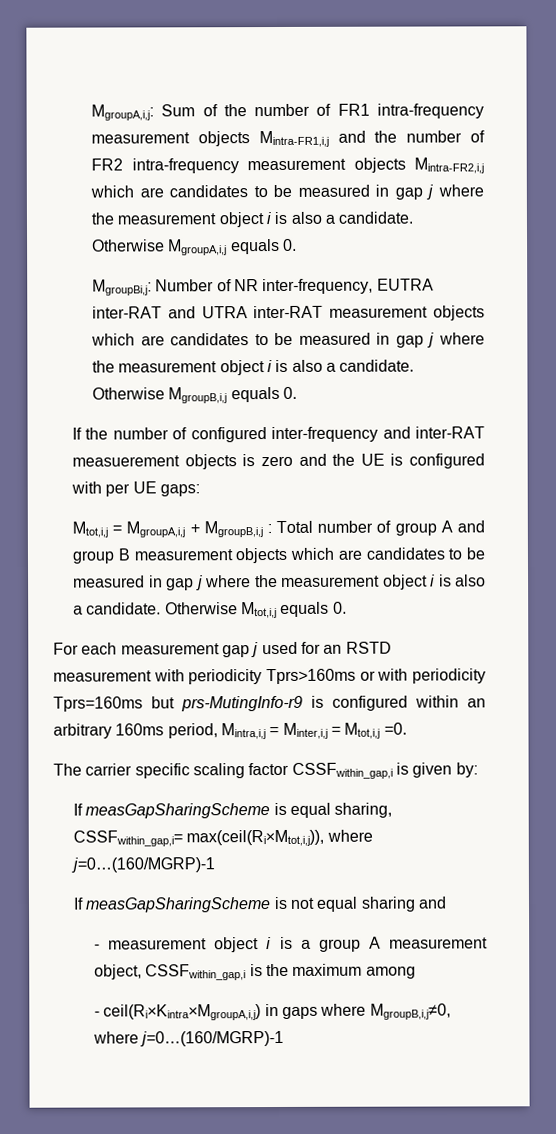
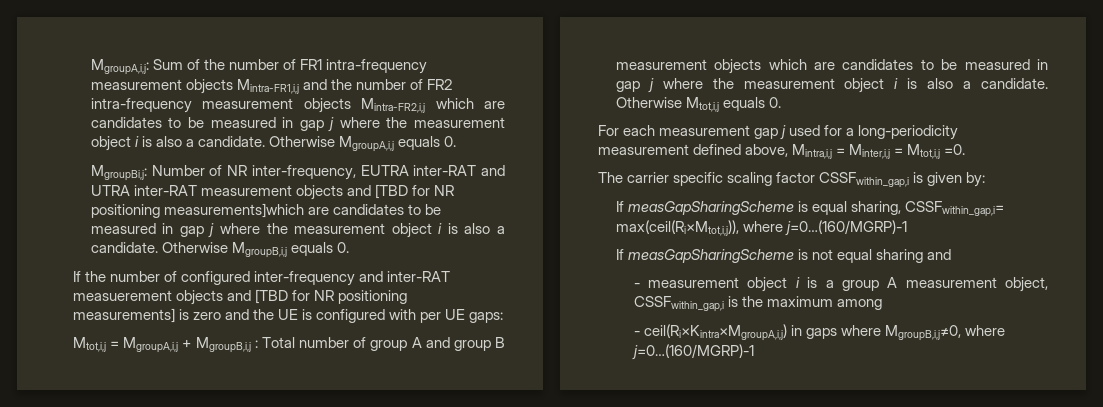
[91,333,136,346] which -> [346,184,455,199] [90,203,304,218] and [TBD for NR positioning measurements]which
(237, 462) none -> [226,289,408,304] [72,308,175,323] and [TBD for NR positioning measurements]
[323,641,392,654] [53,668,487,685] [53,695,486,712] [53,723,218,739] an RSTD measurement with periodicity Tprs>160ms or with periodicity Tprs=160ms but prs-MutingInfo-r9 is configured within an arbitrary 160ms period, -> [846,125,959,140] [598,144,789,157] a long-periodicity measurement defined above,

